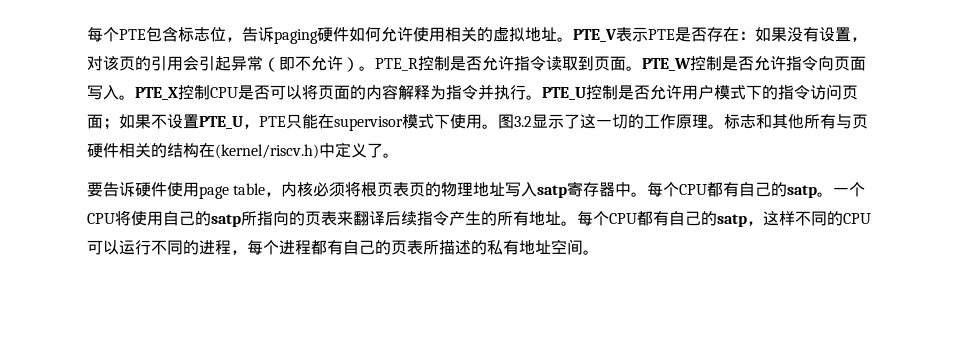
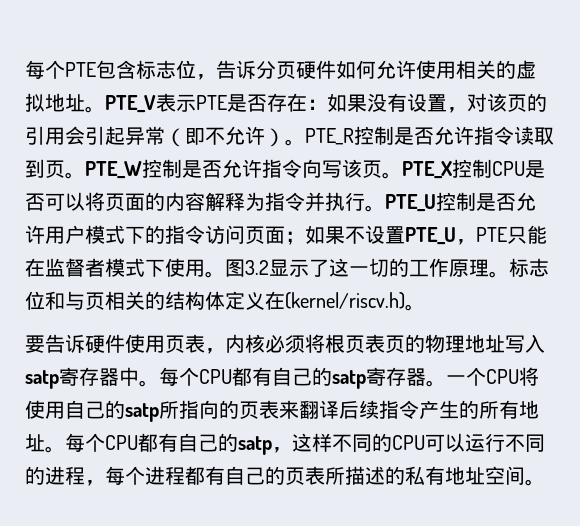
[274,29,318,44] paging -> [256,60,296,79] 分页
[610,56,626,71] 面 -> (65, 169) none
[834,56,866,71] [87,85,119,100] 页面写入 -> [322,159,382,178] 写该页
[334,116,403,131] supervisor -> [45,258,105,277] 监督者
[756,114,868,129] [87,142,383,159] 和其他所有与页硬件相关的结构在(kernel/riscv.h)中定义了 -> [25,291,405,310] 位和与页相关的结构体定义在(kernel/riscv.h)
[199,183,266,199] page table -> [165,334,205,353] 页表
(818, 191) none -> [366,367,426,386] 寄存器

